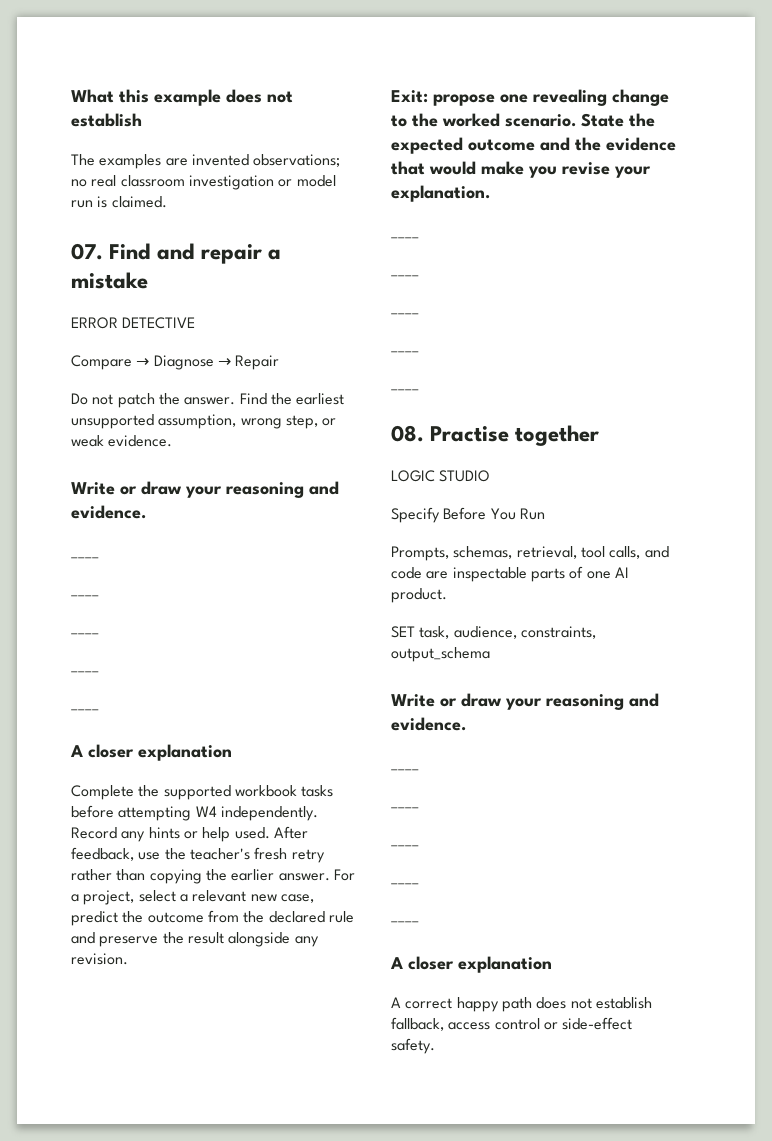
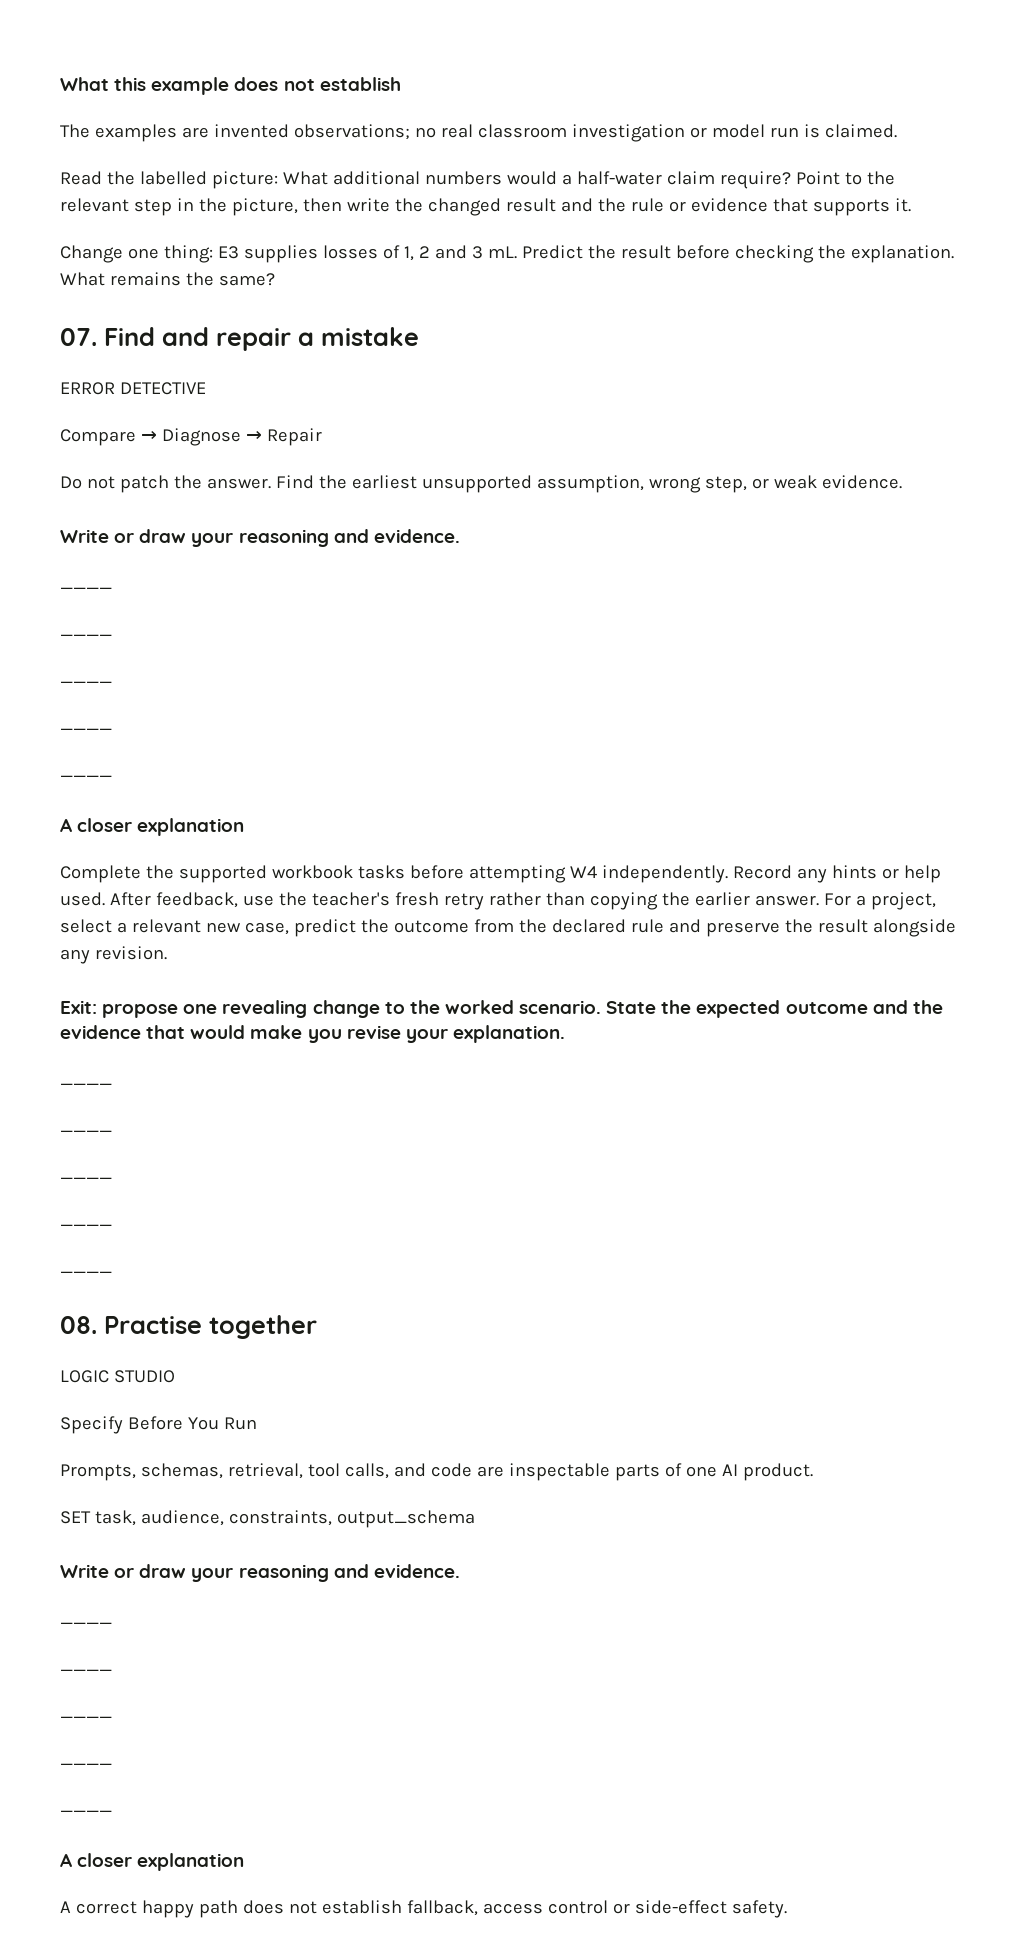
(167, 202) none -> [60,171,895,189] [60,198,911,216] [60,245,954,263] [60,272,275,286] // Read the labelled picture: What additional numbers would a half-water claim require? Point to the relevant step in the picture, then write the changed result and the rule or evidence that supports it. // Change one thing: E3 supplies losses of 1, 2 and 3 mL. Predict the result before checking the explanation. What remains the same?

